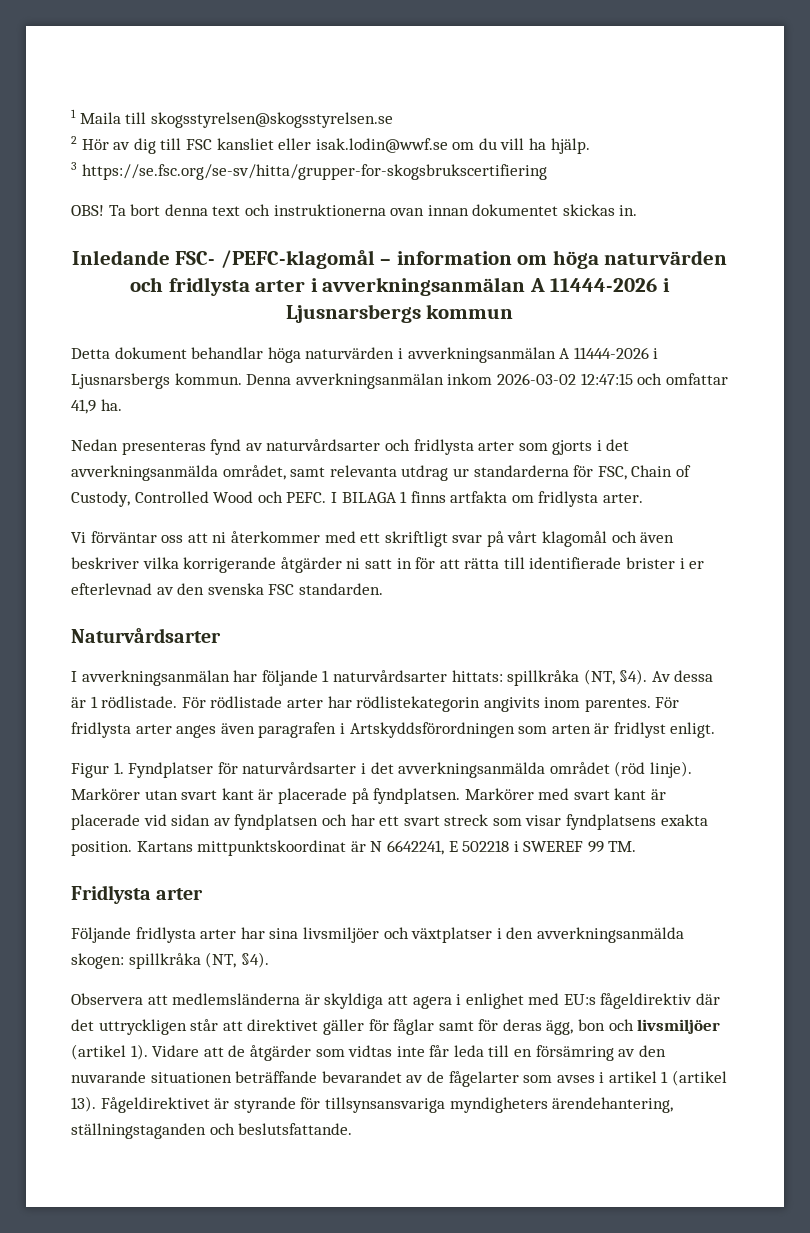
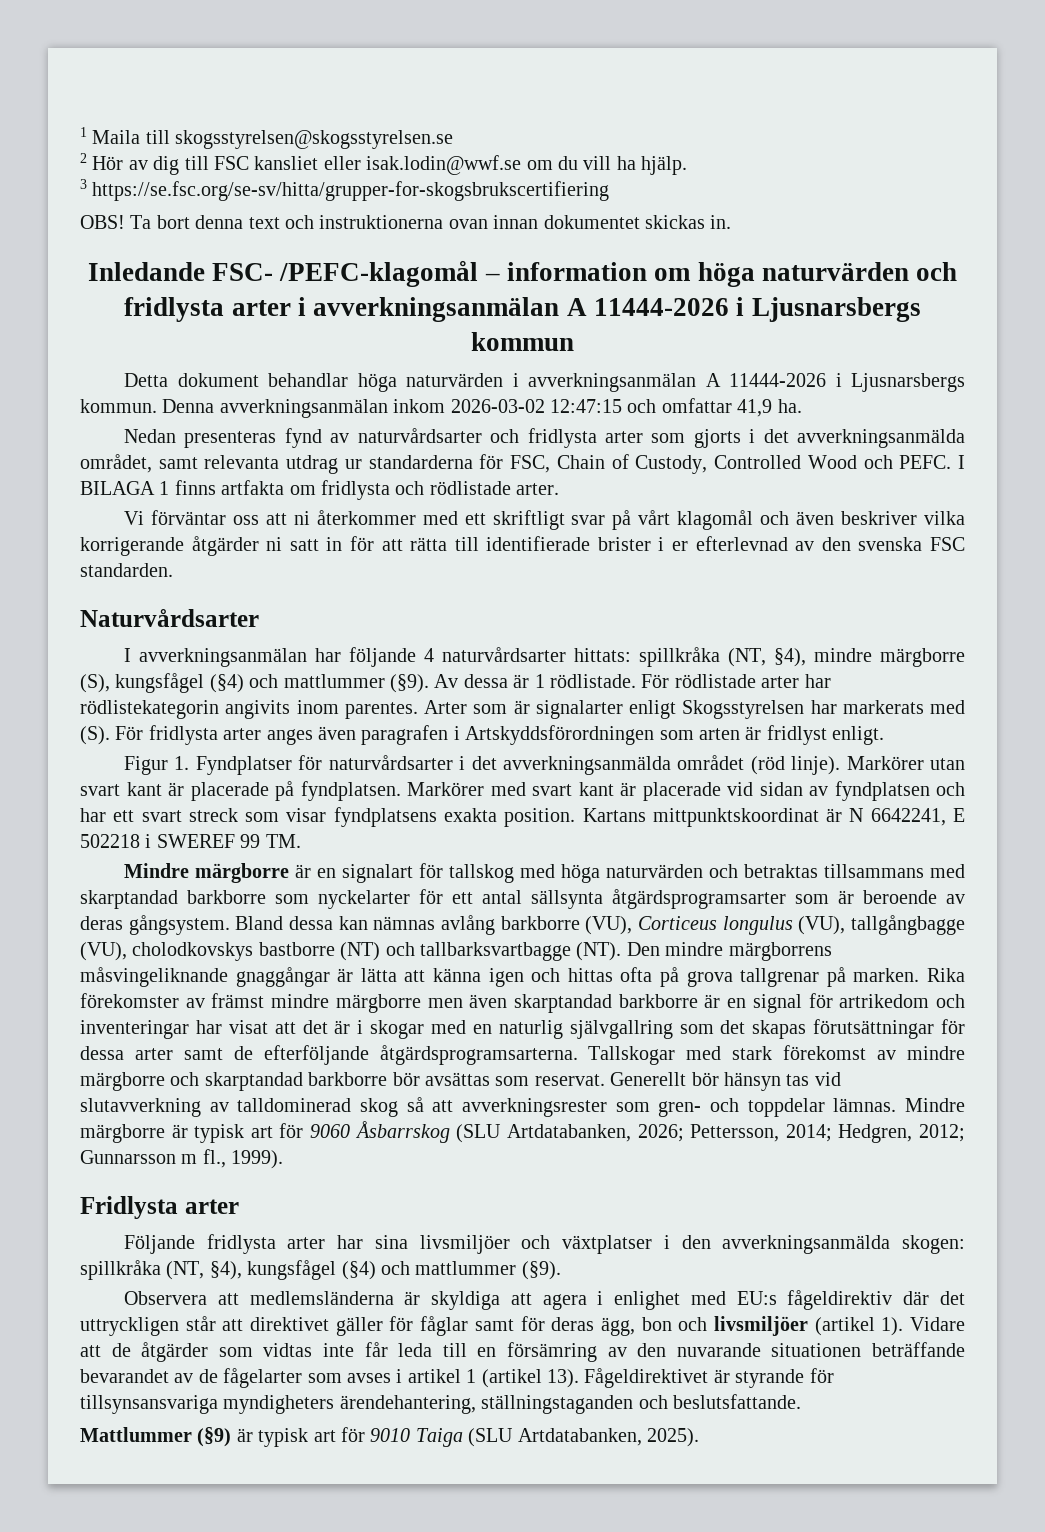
(599, 499) none -> [395,481,511,495] och rödlistade
[322,670,330,682] 1 -> [423,648,434,662] 4
[619,669,648,685] §4). -> [773,648,965,667] [80,673,429,693] §4), mindre märgborre (S), kungsfågel (§4) och mattlummer (§9).
(651, 705) none -> [424,700,965,719] [80,726,110,745] Arter som är signalarter enligt Skogsstyrelsen har markerats med (S).
(637, 846) none -> [123,863,965,883] [80,889,965,909] [80,915,965,935] [80,942,832,961] [80,967,966,987] [80,993,965,1013] [80,1019,965,1039] [80,1045,965,1065] [80,1072,841,1091] [80,1097,965,1117] [80,1121,966,1143] [80,1149,284,1169] // Mindre märgborre är en signalart för tallskog med höga naturvärden och betraktas tillsammans med skarptandad barkborre som nyckelarter för ett antal sällsynta åtgärdsprogramsarter som är beroende av deras gångsystem. Bland dessa kan nämnas avlång barkborre (VU), Corticeus longulus (VU), tallgångbagge (VU), cholodkovskys bastborre (NT) och tallbarksvartbagge (NT). Den mindre märgborrens måsvingeliknande gnaggångar är lätta att känna igen och hittas ofta på grova tallgrenar på marken. Rika förekomster av främst mindre märgborre men även skarptandad barkborre är en signal för artrikedom och inventeringar har visat att det är i skogar med en naturlig självgallring som det skapas förutsättningar för dessa arter samt de efterföljande åtgärdsprogramsarterna. Tallskogar med stark förekomst av mindre märgborre och skarptandad barkborre bör avsättas som reservat. Generellt bör hänsyn tas vid slutavverkning av talldominerad skog så att avverkningsrester som gren- och toppdelar lämnas. Mindre märgborre är typisk art för 9060 Åsbarrskog (SLU Artdatabanken, 2026; Pettersson, 2014; Hedgren, 2012; Gunnarsson m fl., 1999).
[240,952,269,968] §4). -> [209,1260,561,1280] §4), kungsfågel (§4) och mattlummer (§9).
(353, 1129) none -> [80,1427,699,1447] // Mattlummer (§9) är typisk art för 9010 Taiga (SLU Artdatabanken, 2025).

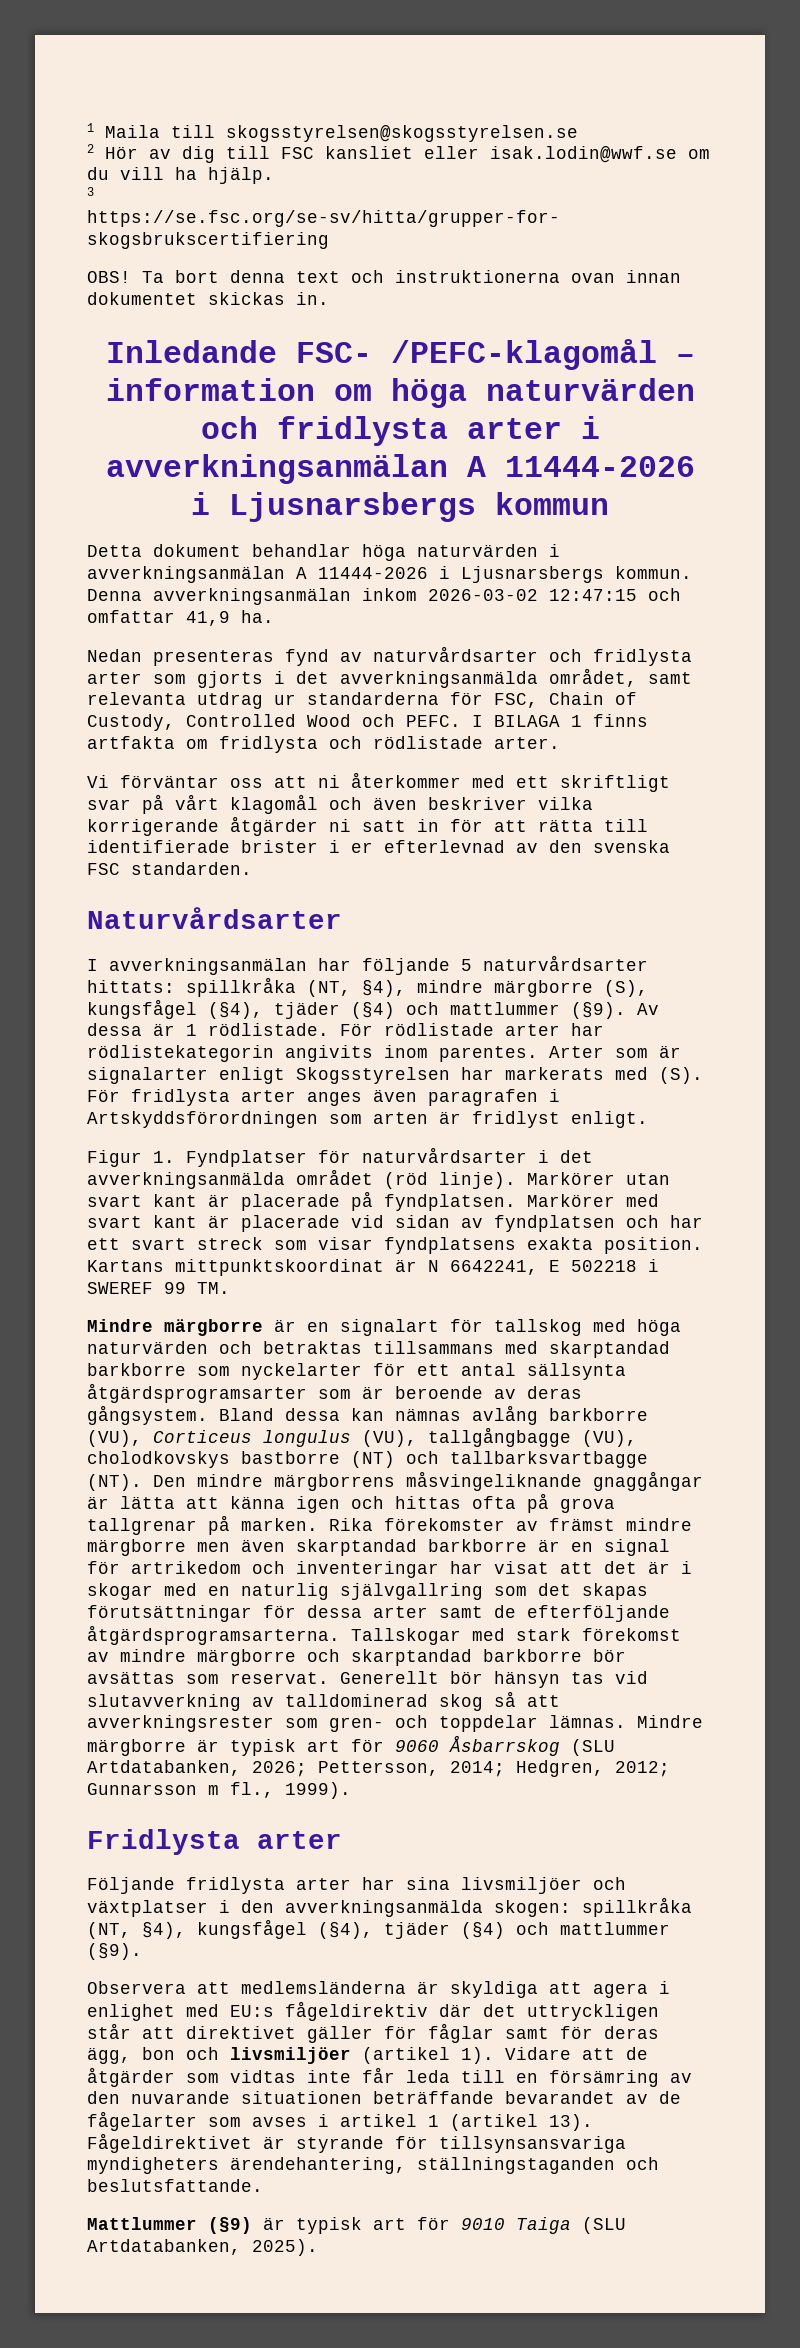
[423,648,434,662] 4 -> [461,959,472,971] 5
(205, 683) none -> [208,1002,340,1019] (§4), tjäder
(337, 1270) none -> [318,1922,450,1939] (§4), tjäder

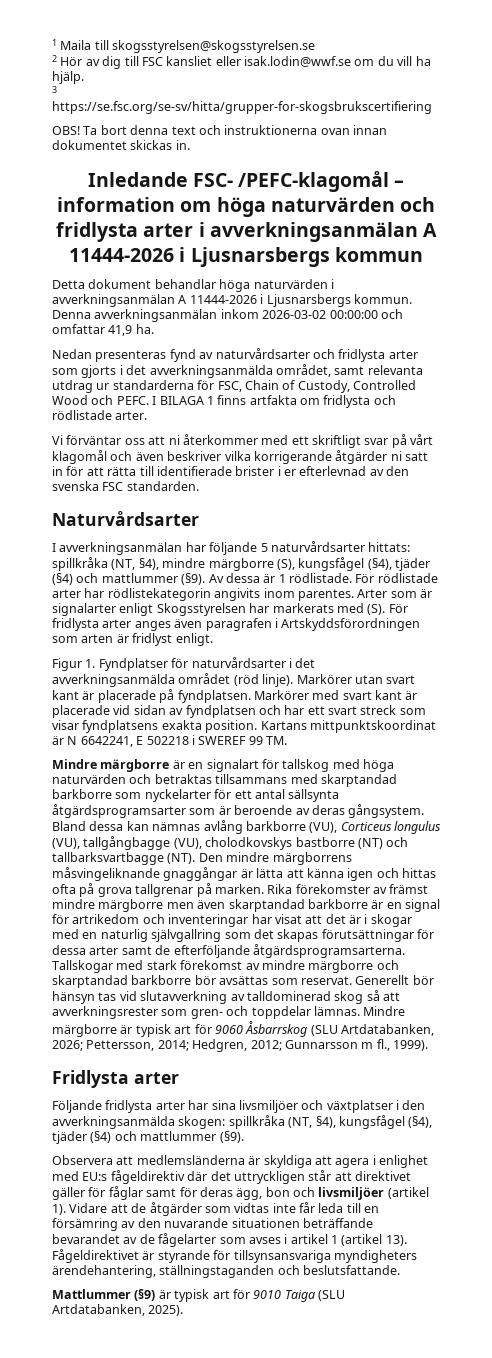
[549,589,637,601] 12:47:15 -> [329,310,378,319] 00:00:00

